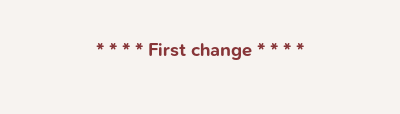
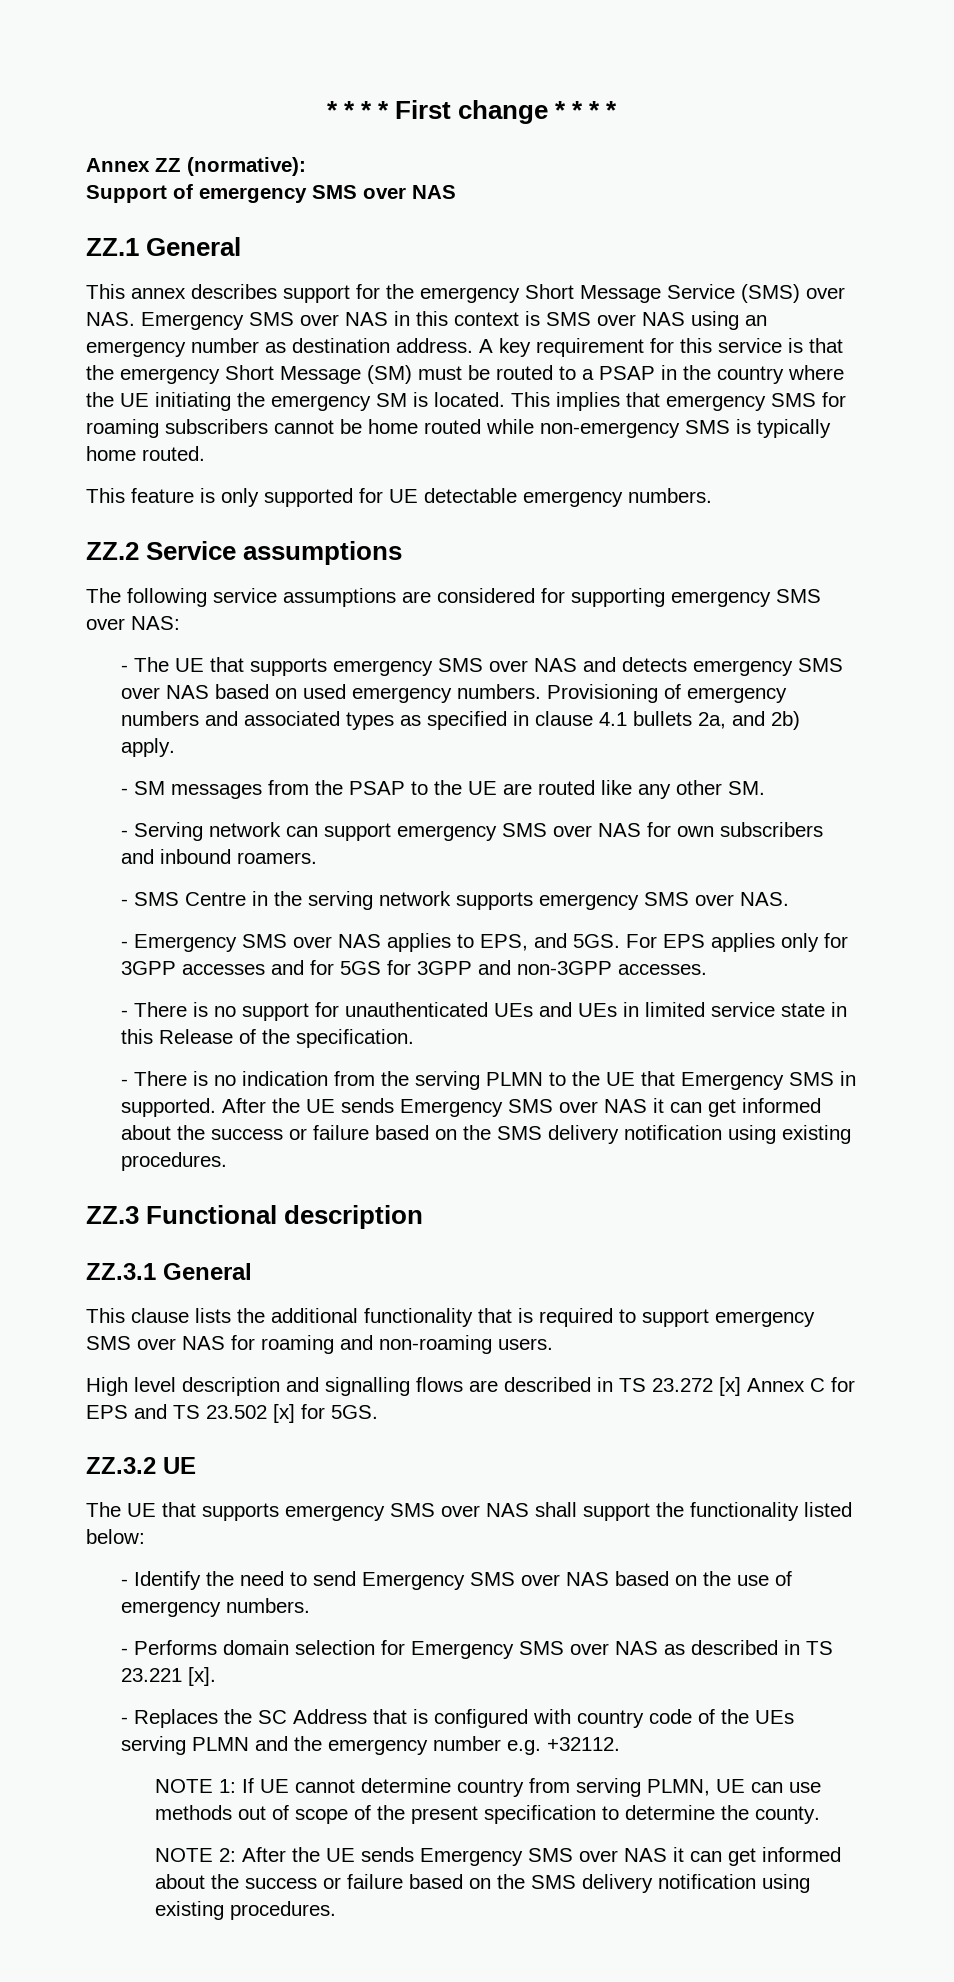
(304, 49) none -> [86,157,306,176] [86,184,456,203] [86,237,242,256] [86,284,845,303] [86,311,767,330] [86,338,843,357] [86,365,844,384] [86,392,846,411] [86,419,831,438] [86,446,205,461] [86,488,712,507] [86,541,403,565] [86,588,821,607] [86,616,180,630] [120,657,843,676] [120,684,787,703] [120,711,800,730] [120,738,175,757] [120,780,765,799] [120,822,823,841] [120,849,317,864] [120,891,789,910] [120,933,848,952] [120,960,707,975] [120,1002,847,1021] [120,1029,414,1048] [120,1071,856,1090] [120,1098,821,1117] [120,1125,851,1144] [120,1152,227,1171] [86,1205,424,1229] [86,1263,252,1280] [86,1308,815,1327] [86,1335,553,1354] [86,1377,855,1396] [86,1404,378,1423] [86,1457,196,1474] [86,1502,852,1521] [86,1529,145,1544] [120,1571,792,1590] [120,1598,310,1617] [120,1640,833,1659] [120,1667,216,1686] [120,1709,794,1728] [120,1736,620,1755] [155,1778,822,1797] [155,1805,821,1824] [155,1847,842,1866] [155,1874,811,1893] [155,1901,337,1920] // Annex ZZ (normative): // Support of emergency SMS over NAS // ZZ.1 General // This annex describes support for the emergency Short Message Service (SMS) over NAS. Emergency SMS over NAS in this context is SMS over NAS using an emergency number as destination address. A key requirement for this service is that the emergency Short Message (SM) must be routed to a PSAP in the country where the UE initiating the emergency SM is located. This implies that emergency SMS for roaming subscribers cannot be home routed while non-emergency SMS is typically home routed. // This feature is only supported for UE detectable emergency numbers. // ZZ.2 Service assumptions // The following service assumptions are considered for supporting emergency SMS over NAS: // - The UE that supports emergency SMS over NAS and detects emergency SMS over NAS based on used emergency numbers. Provisioning of emergency numbers and associated types as specified in clause 4.1 bullets 2a, and 2b) apply. // - SM messages from the PSAP to the UE are routed like any other SM. // - Serving network can support emergency SMS over NAS for own subscribers and inbound roamers. // - SMS Centre in the serving network supports emergency SMS over NAS. // - Emergency SMS over NAS applies to EPS, and 5GS. For EPS applies only for 3GPP accesses and for 5GS for 3GPP and non-3GPP accesses. // - There is no support for unauthenticated UEs and UEs in limited service state in this Release of the specification. // - There is no indication from the serving PLMN to the UE that Emergency SMS in supported. After the UE sends Emergency SMS over NAS it can get informed about the success or failure based on the SMS delivery notification using existing procedures. // ZZ.3 Functional description // ZZ.3.1 General // This clause lists the additional functionality that is required to support emergency SMS over NAS for roaming and non-roaming users. // High level description and signalling flows are described in TS 23.272 [x] Annex C for EPS and TS 23.502 [x] for 5GS. // ZZ.3.2 UE // The UE that supports emergency SMS over NAS shall support the functionality listed below: // - Identify the need to send Emergency SMS over NAS based on the use of emergency numbers. // - Performs domain selection for Emergency SMS over NAS as described in TS 23.221 [x]. // - Replaces the SC Address that is configured with country code of the UEs serving PLMN and the emergency number e.g. +32112. // NOTE 1: If UE cannot determine country from serving PLMN, UE can use methods out of scope of the present specification to determine the county. // NOTE 2: After the UE sends Emergency SMS over NAS it can get informed about the success or failure based on the SMS delivery notification using existing procedures.

